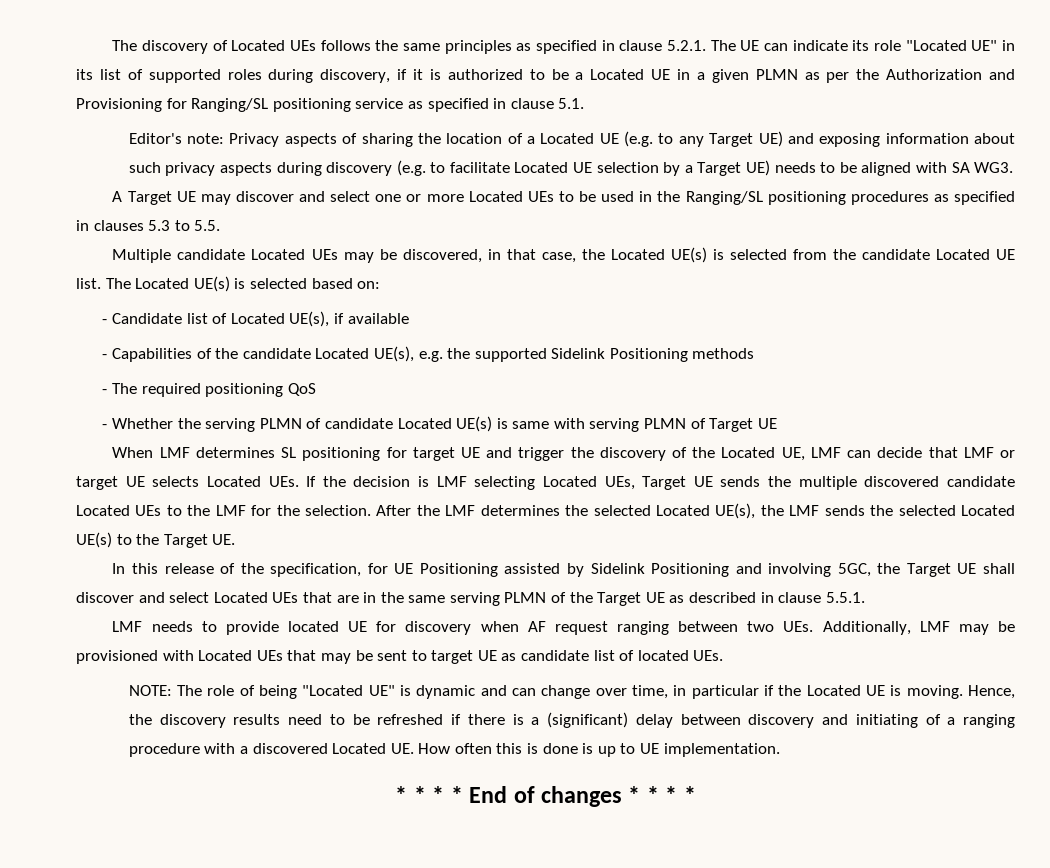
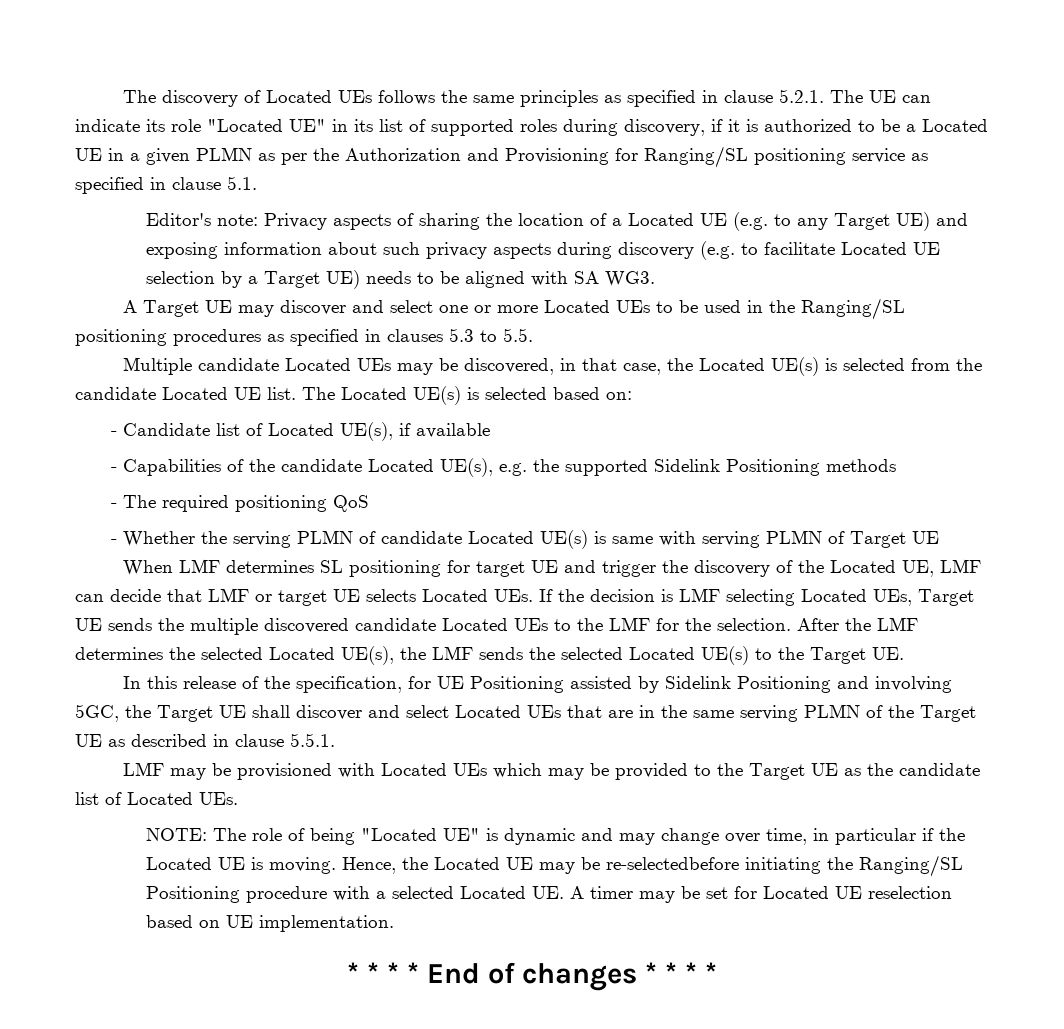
[151,621,950,635] needs to provide located UE for discovery when AF request ranging between two UEs. Additionally, LMF -> (165, 769) none
[287,650,517,664] that may be sent to target UE as -> [493,763,894,780] which may be provided to the Target UE as the
[637,650,689,661] located -> [127,792,193,805] Located
[512,688,537,696] can -> [619,833,656,845] may
[159,712,1015,728] discovery results need to be refreshed if there is a (significant) delay between discovery and initiating of a ranging -> [434,855,964,877] [146,886,241,903] Located UE may be re-selectedbefore initiating the Ranging/SL Positioning
[252,743,328,754] discovered -> [392,886,455,899] selected
[418,743,636,757] How often this is done is up to -> [570,886,953,903] [146,915,221,928] A timer may be set for Located UE reselection based on

